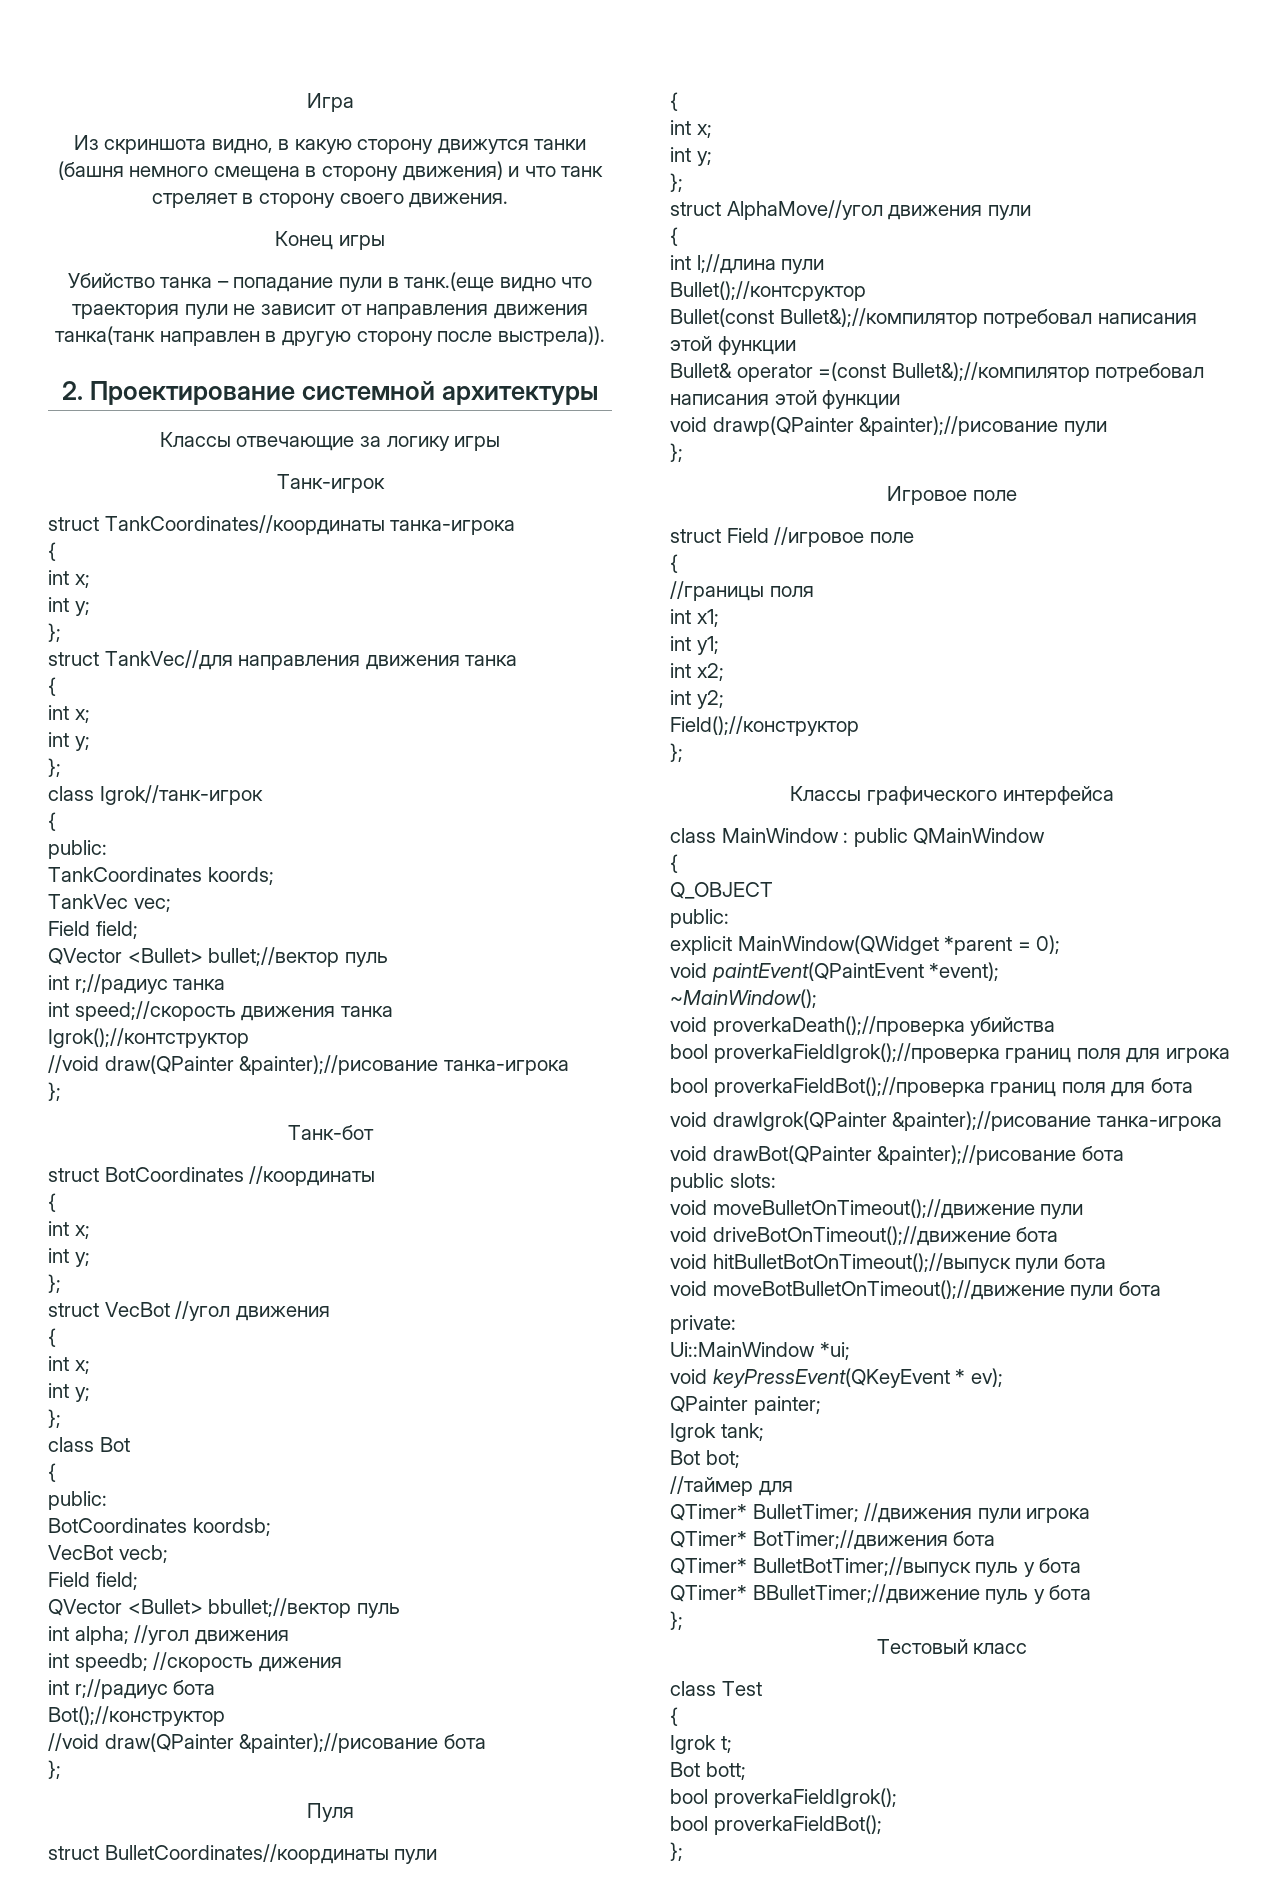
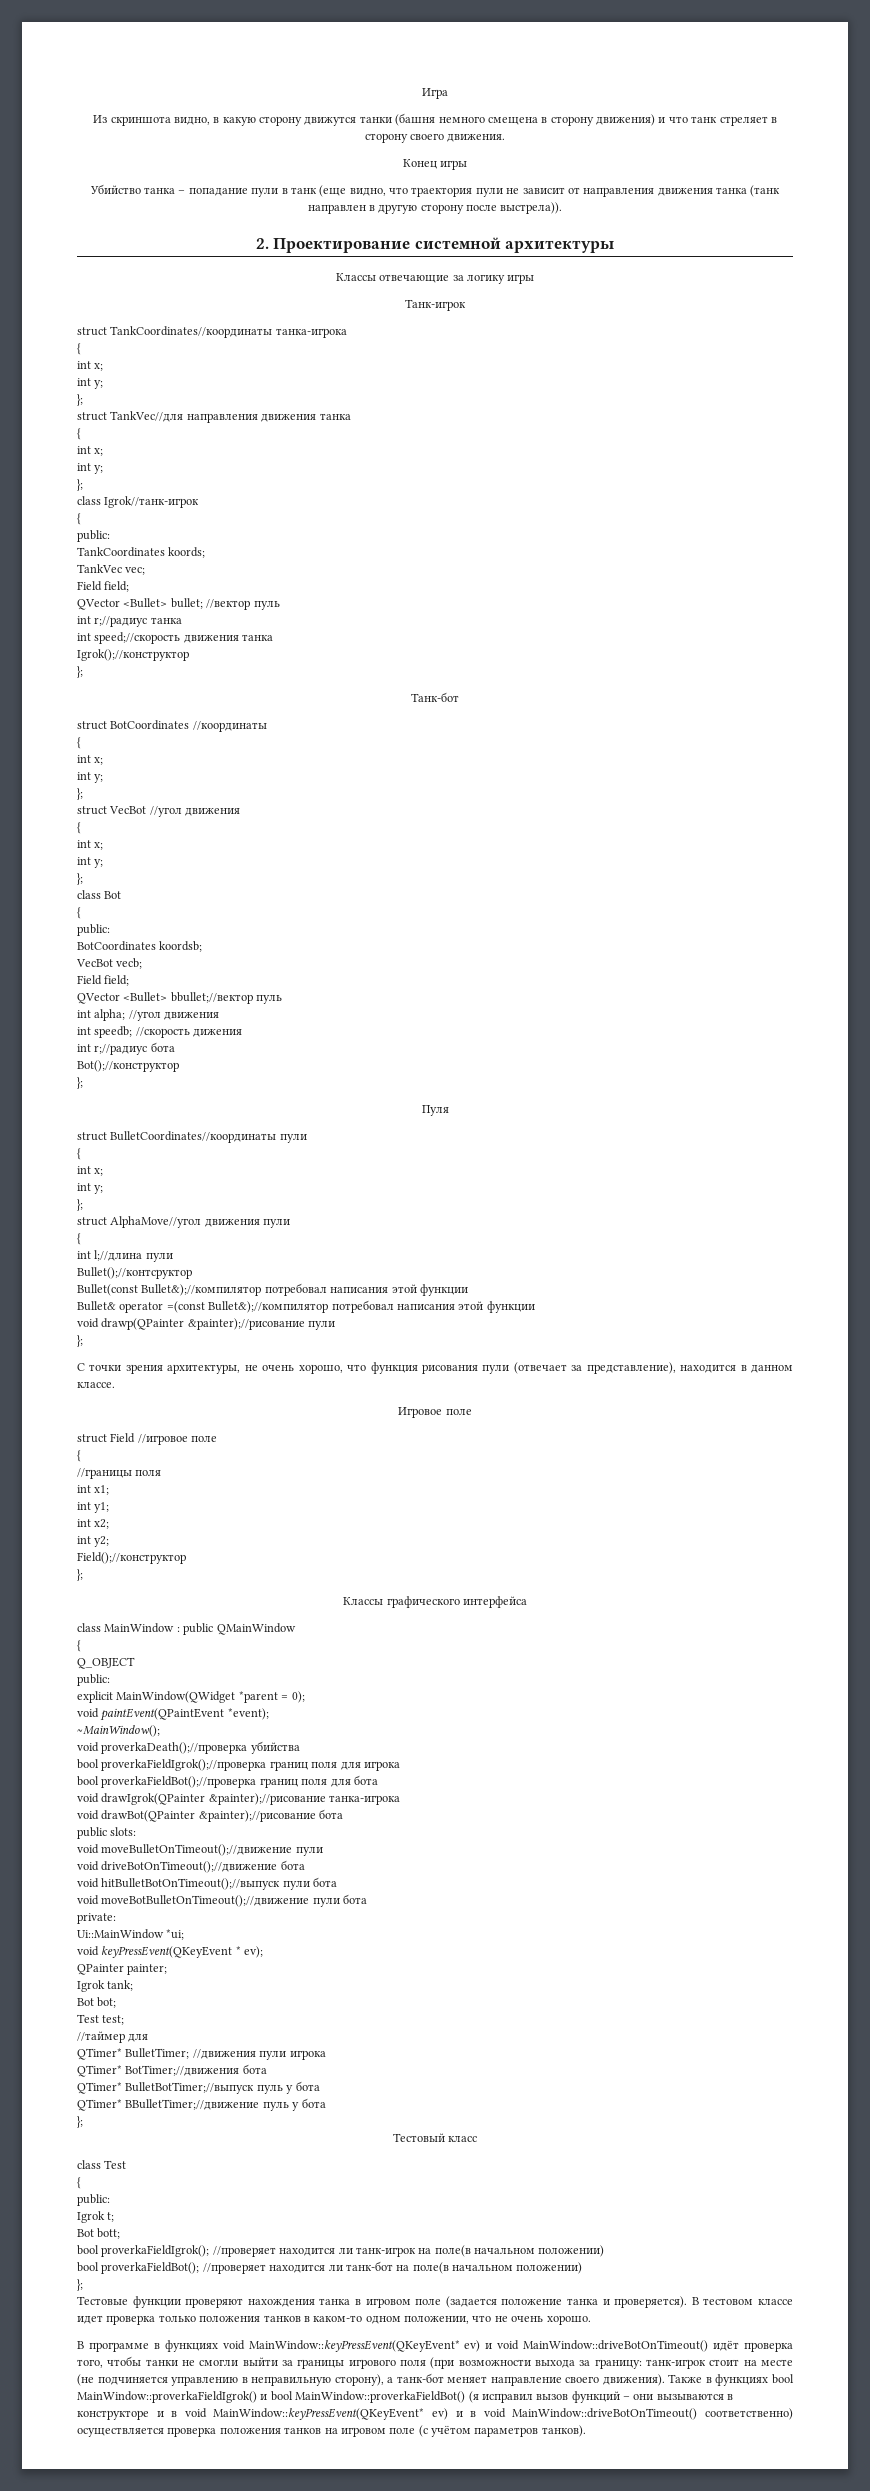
[404,272,556,292] танк.(еще видно -> [290,185,386,197] танк (еще видно,
[55,326,156,345] танка(танк -> [716,185,781,197] танка (танк
[208,947,340,967] bullet;//вектор -> [170,598,251,610] bullet; //вектор
[48,1028,249,1048] [48,1055,569,1075] Igrok();//контструктор // //void draw(QPainter &painter);//рисование танка-игрока -> [77,649,189,661] Igrok();//конструктор
[48,1733,486,1753] // //void draw(QPainter &painter);//рисование бота -> (179, 1066) none
(683, 452) none -> [77,1362,793,1374] [77,1382,115,1388] // С точки зрения архитектуры, не очень хорошо, что функция рисования пули (отвечает за представление), находится в данном классе.
(740, 1459) none -> [77,2014,125,2025] // Test test;
(678, 1716) none -> [77,2194,110,2206] // public:
[670,1815,882,1835] [670,1842,683,1861] // bool proverkaFieldBot(); // }; -> [212,2245,605,2257] [77,2261,583,2274] [77,2279,83,2291] [77,2296,794,2308] [77,2315,591,2325] [77,2340,793,2352] [77,2356,794,2369] [77,2373,794,2386] [77,2391,734,2403] [77,2408,794,2420] [77,2425,586,2437] //проверяет находится ли танк-игрок на поле(в начальном положении) // bool proverkaFieldBot(); //проверяет находится ли танк-бот на поле(в начальном положении) // }; // Тестовые функции проверяют нахождения танка в игровом поле (задается положение танка и проверяется). В тестовом классе идет проверка только положения танков в каком-то одном положении, что не очень хорошо. // В программе в функциях void MainWindow::keyPressEvent(QKeyEvent* ev) и void MainWindow::driveBotOnTimeout() идёт проверка того, чтобы танки не смогли выйти за границы игрового поля (при возможности выхода за границу: танк-игрок стоит на месте (не подчиняется управлению в неправильную сторону), а танк-бот меняет направление своего движения). Также в функциях bool MainWindow::proverkaFieldIgrok() и bool MainWindow::proverkaFieldBot() (я исправил вызов функций – они вызываются в конструкторе и в void MainWindow::keyPressEvent(QKeyEvent* ev) и в void MainWindow::driveBotOnTimeout() соответственно) осуществляется проверка положения танков на игровом поле (с учётом параметров танков).

